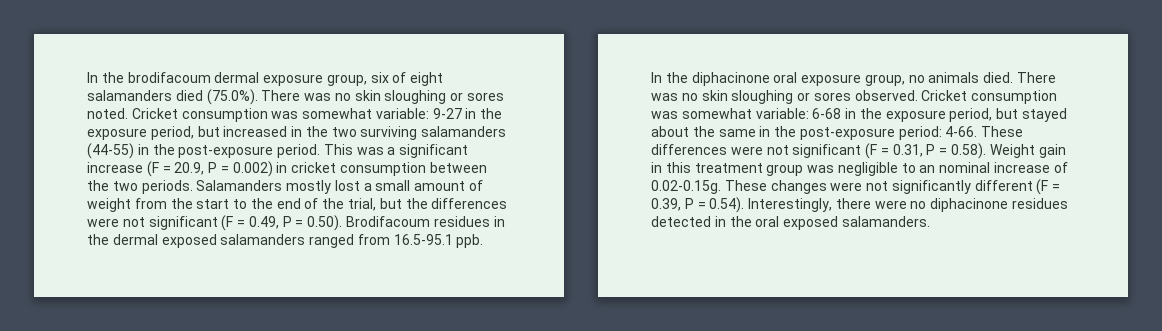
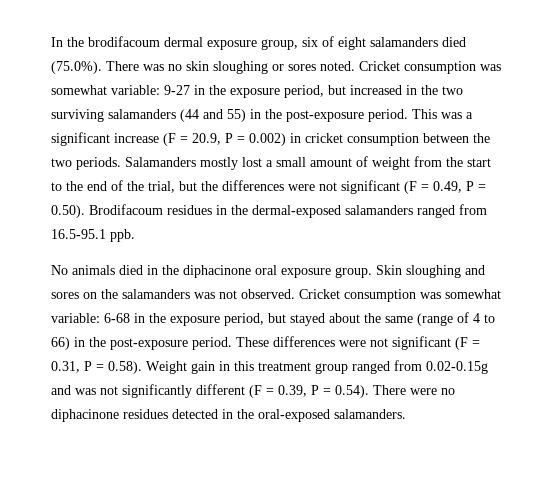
[87,143,134,159] (44-55) -> [180,109,246,122] (44 and 55)
[112,234,217,248] dermal exposed -> [252,205,341,218] dermal-exposed
[651,72,1057,86] [651,90,851,104] In the diphacinone oral exposure group, no animals died. There was no skin sloughing or sores -> [51,265,485,278] [51,289,237,299] No animals died in the diphacinone oral exposure group. Skin sloughing and sores on the salamanders was not
[759,126,978,140] in the post-exposure period: 4-66. -> [417,312,495,326] [51,337,232,350] (range of 4 to 66) in the post-exposure period.
[807,162,1068,176] [651,180,863,194] was negligible to an nominal increase of 0.02-0.15g. These changes were -> [352,360,488,374] [51,385,96,395] ranged from 0.02-0.15g and was
[748,198,871,212] Interestingly, there -> [373,385,406,395] There
[755,216,839,230] oral exposed -> [258,409,330,422] oral-exposed

